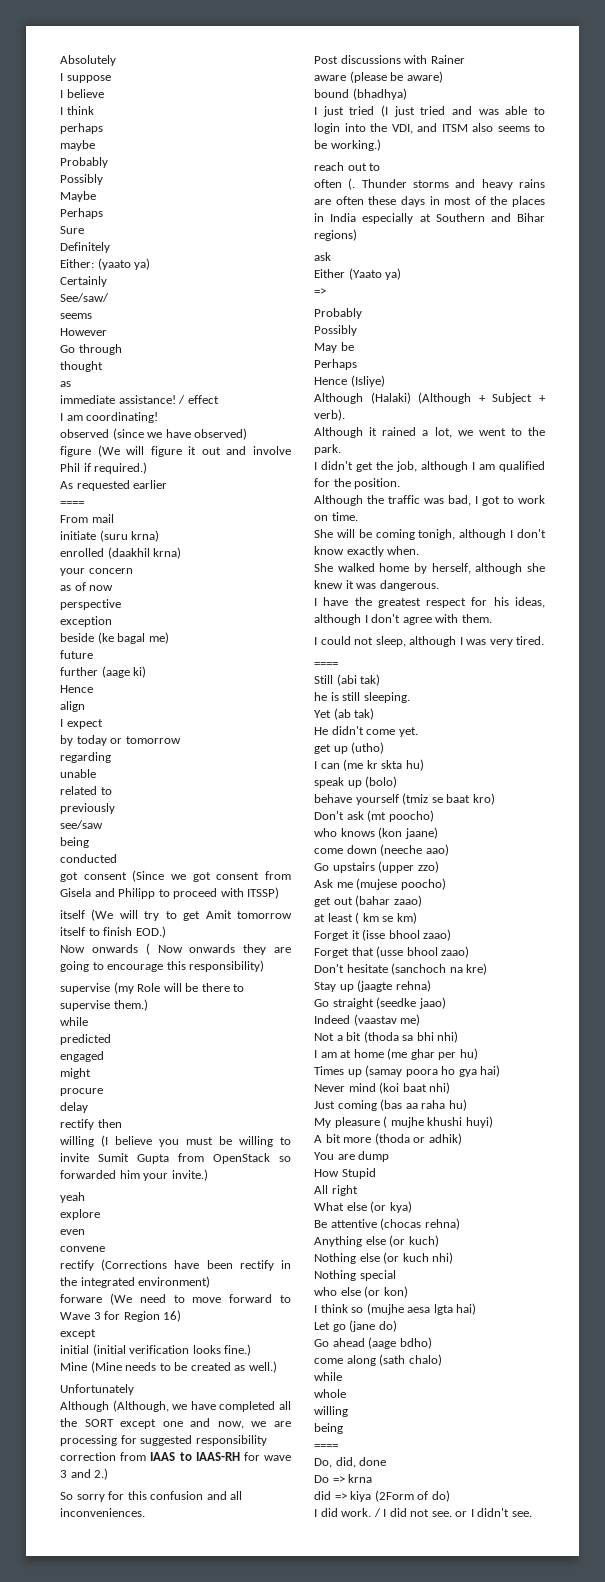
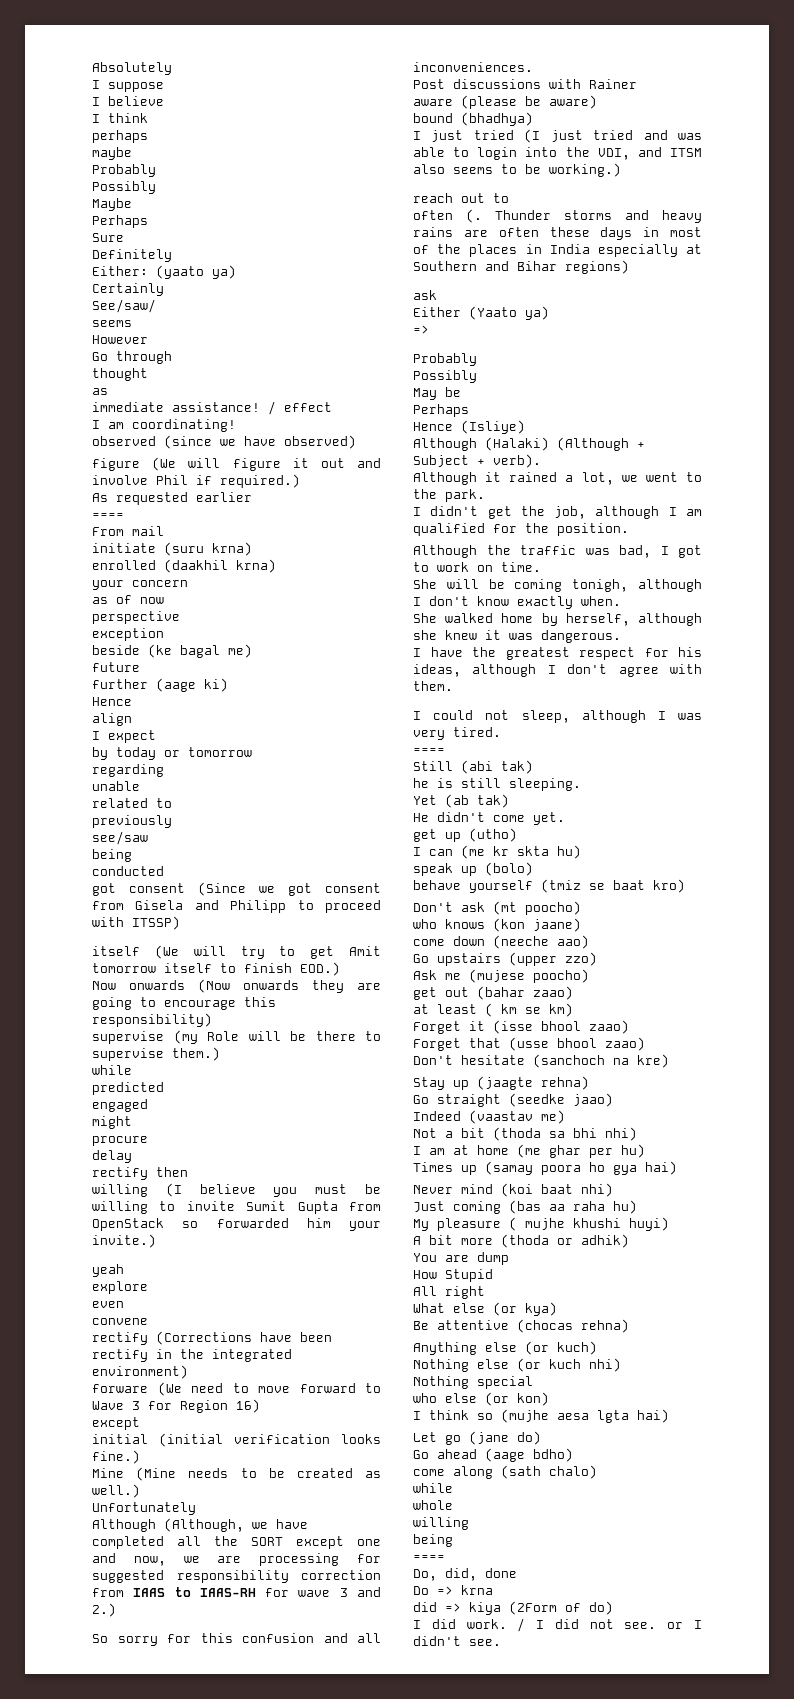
[145,943,183,955] ( Now -> [198,979,230,993] (Now

